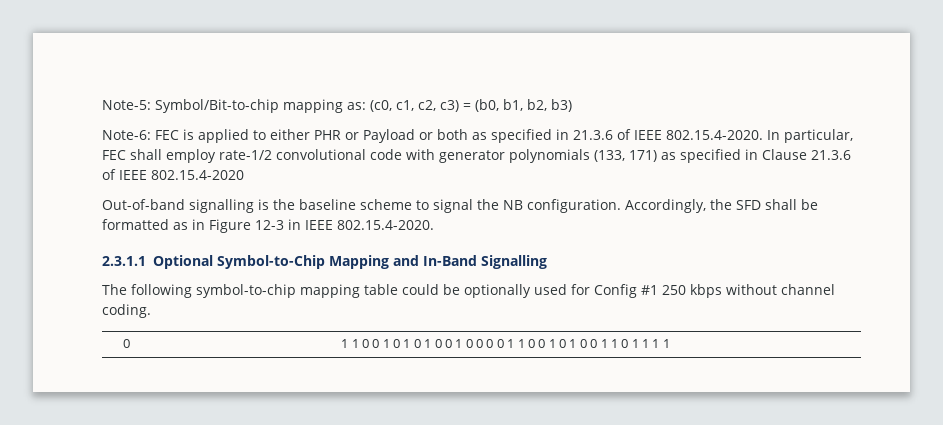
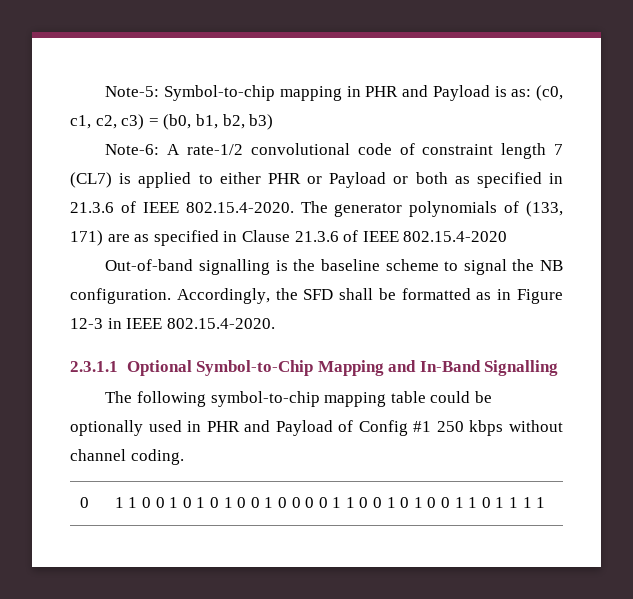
[155,99,343,113] Symbol/Bit-to-chip mapping -> [164,85,507,101] Symbol-to-chip mapping in PHR and Payload is
[155,130,179,140] FEC -> [167,143,563,159] [70,172,112,188] A rate-1/2 convolutional code of constraint length 7 (CL7)
[767,129,853,143] [102,149,435,163] In particular, FEC shall employ rate-1/2 convolutional code with -> [300,201,328,213] The
(590, 156) none -> [504,201,520,213] of
(657, 156) none -> [107,234,130,242] are
[571,284,590,295] for -> [187,420,354,436] in PHR and Payload of

